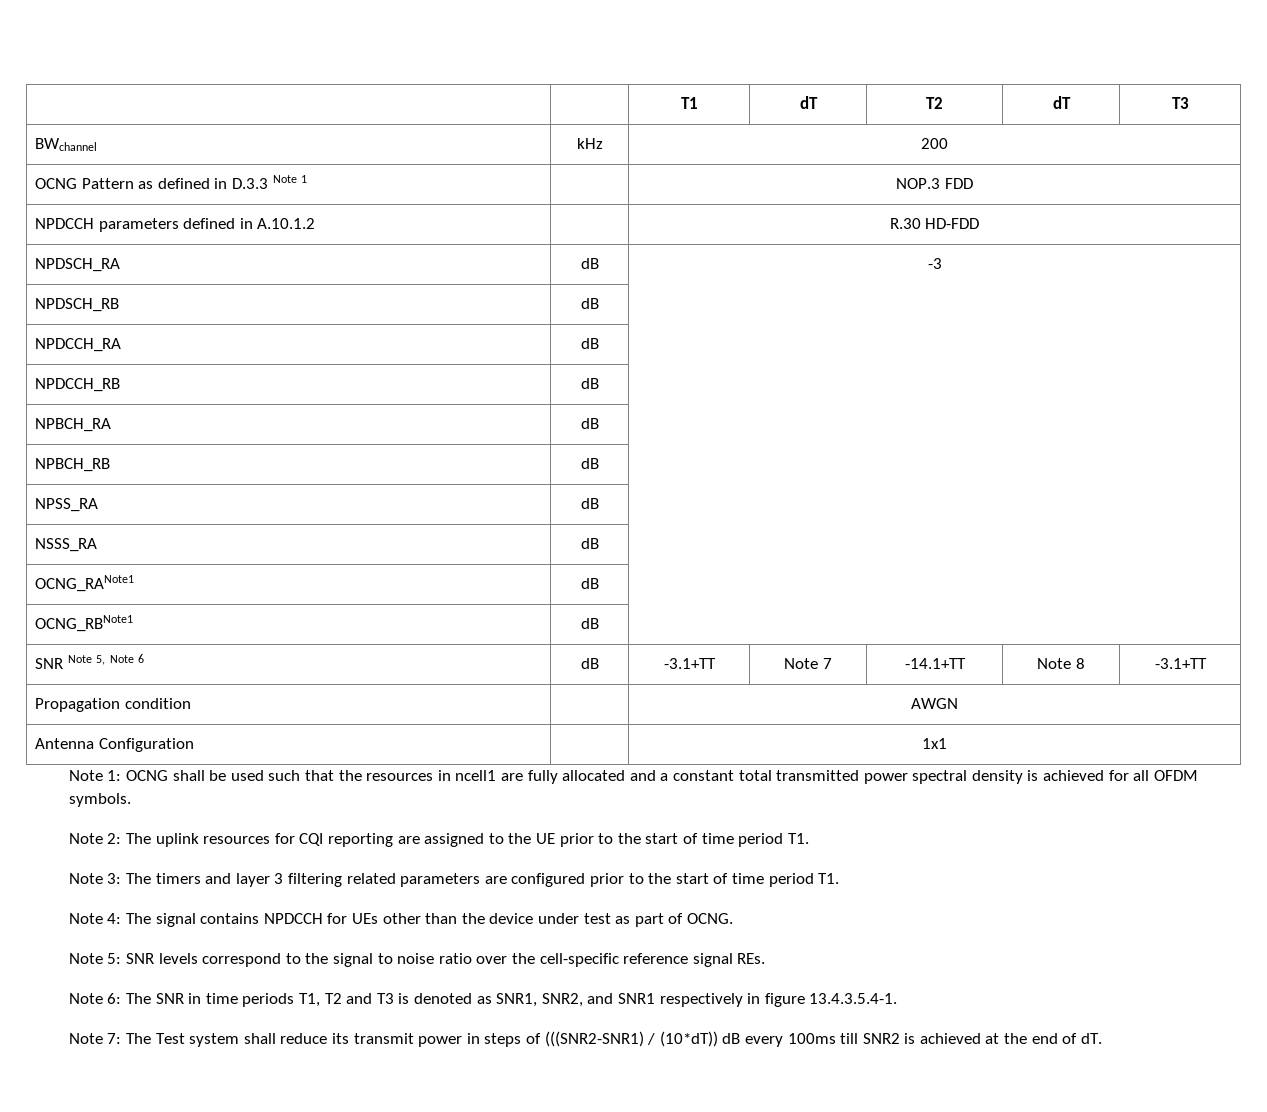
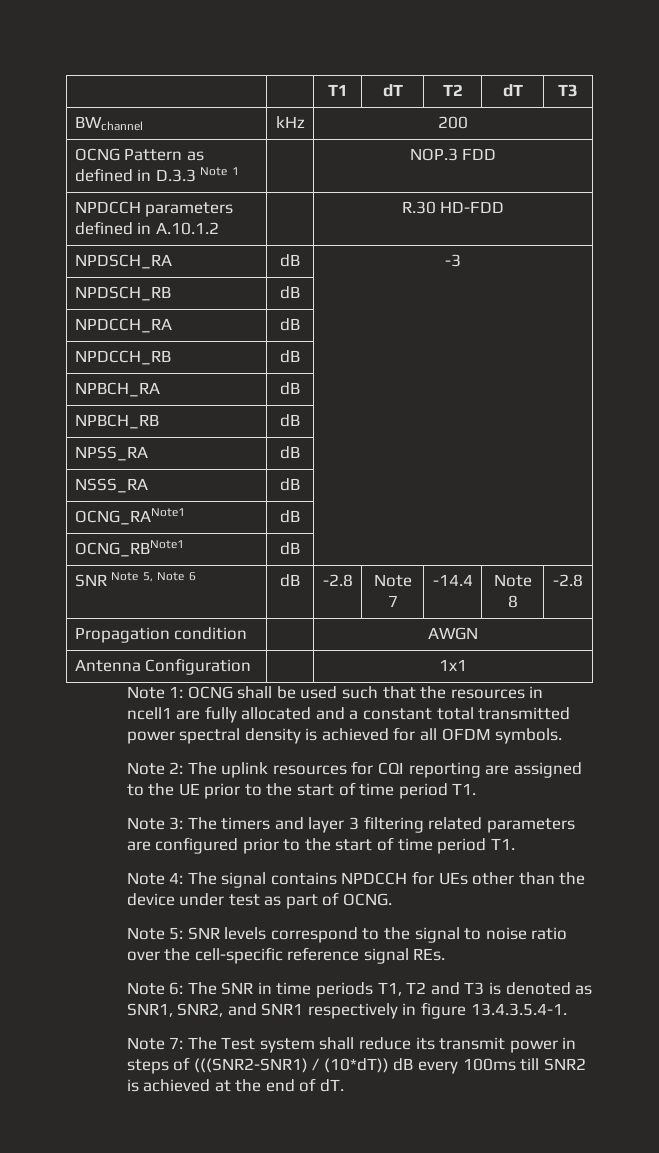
[663,658,716,669] -3.1+TT -> [322,574,353,587] -2.8
[904,658,966,669] -14.1+TT -> [432,574,473,586] -14.4
[1154,658,1207,669] -3.1+TT -> [553,574,583,587] -2.8

